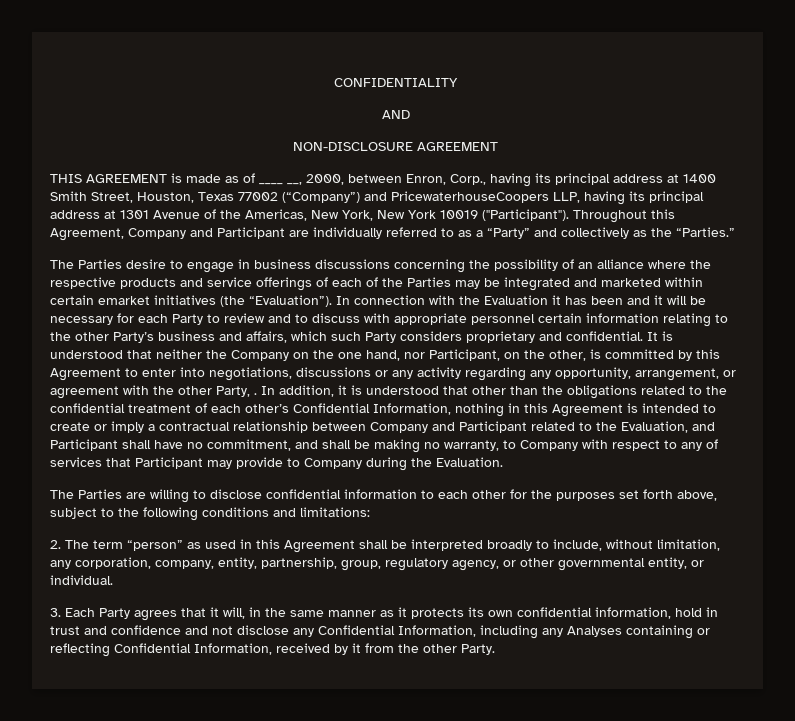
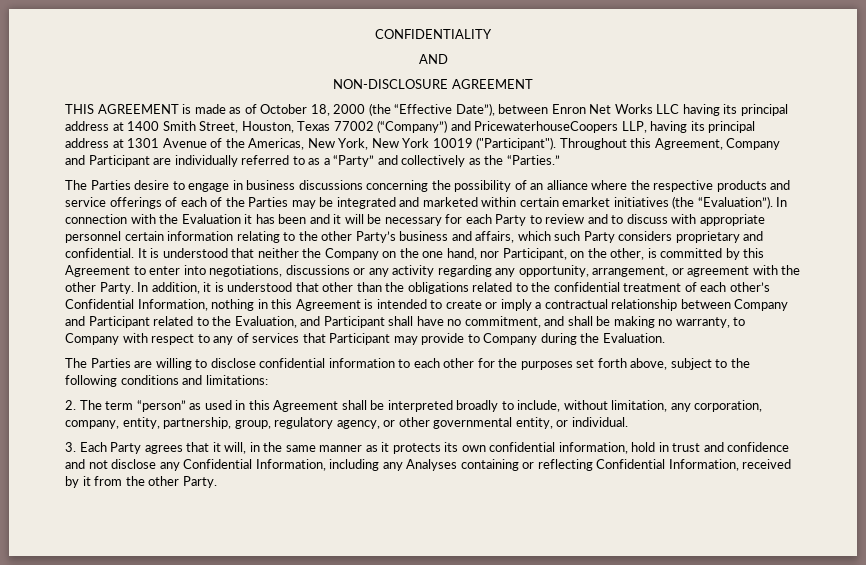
[259,174,486,185] ____ __, 2000, between Enron, Corp., -> [260,103,680,116] October 18, 2000 (the “Effective Date”), between Enron Net Works LLC
[216,386,257,397] Party, . -> [99,282,134,294] Party.

